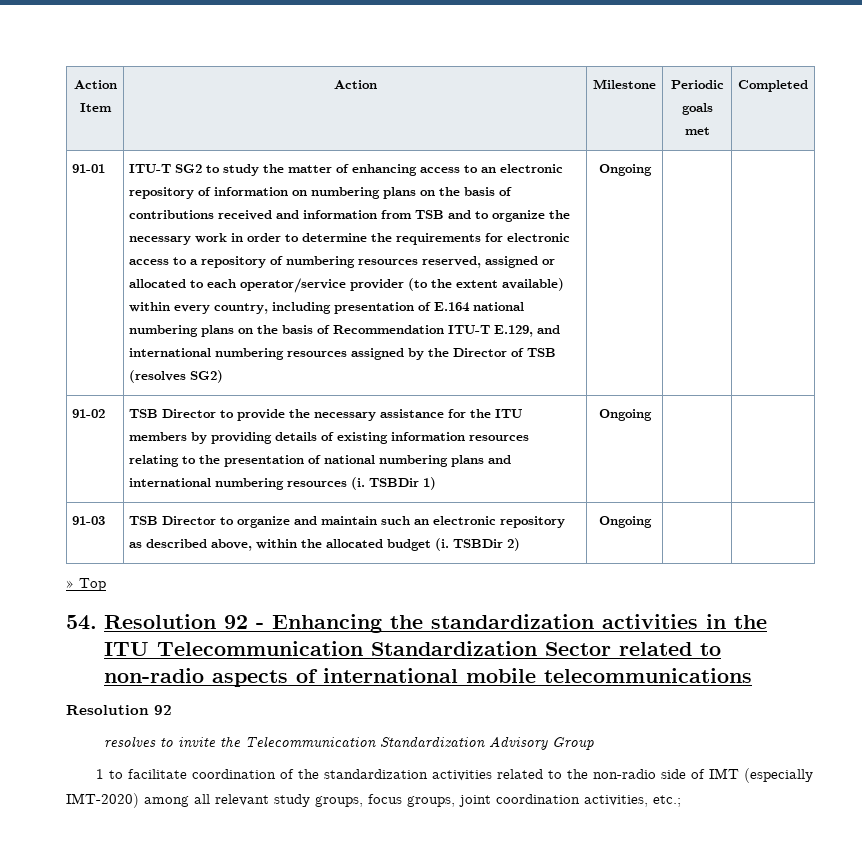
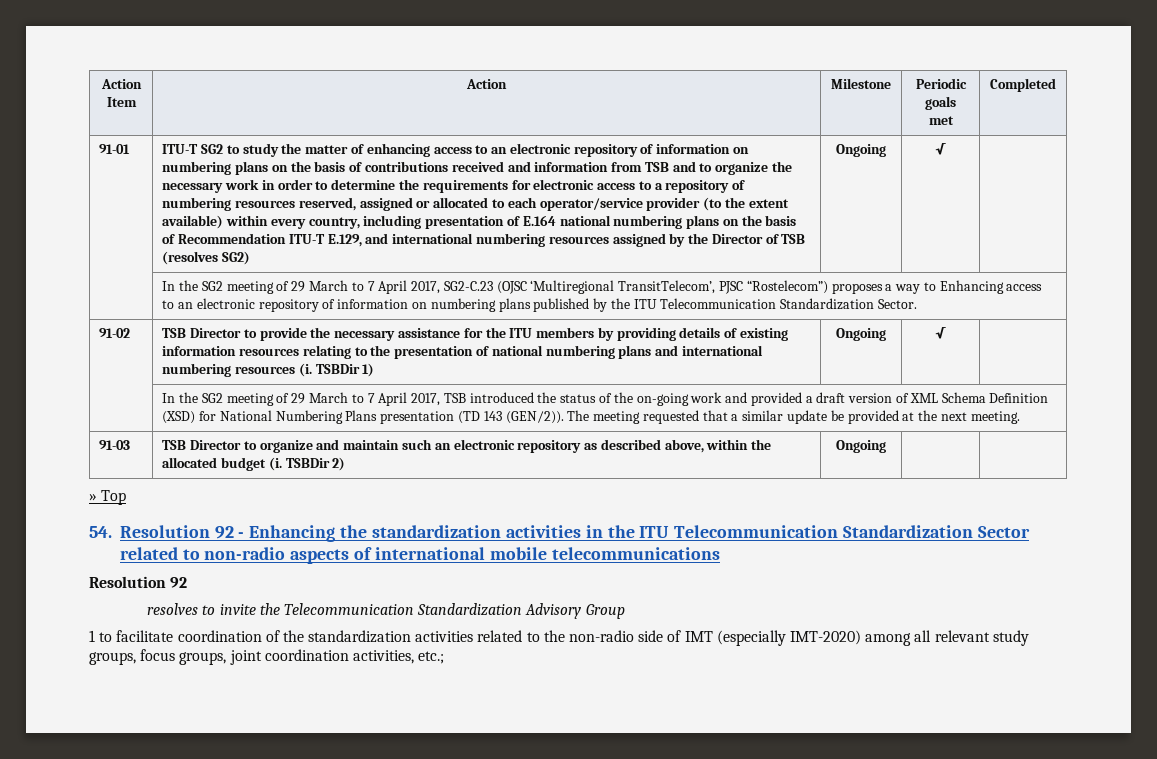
(652, 170) | -> [935,143,946,155] [162,280,1043,294] [162,298,917,312] √ | // | In the SG2 meeting of 29 March to 7 April 2017, SG2-C.23 (OJSC ‘Multiregional TransitTelecom’, PJSC “Rostelecom”) proposes a way to Enhancing access to an electronic repository of information on numbering plans published by the ITU Telecommunication Standardization Sector.
(652, 415) | -> [935,327,946,339] [162,392,1049,406] [162,410,1020,424] √ | // | In the SG2 meeting of 29 March to 7 April 2017, TSB introduced the status of the on-going work and provided a draft version of XML Schema Definition (XSD) for National Numbering Plans presentation (TD 143 (GEN/2)). The meeting requested that a similar update be provided at the next meeting.

